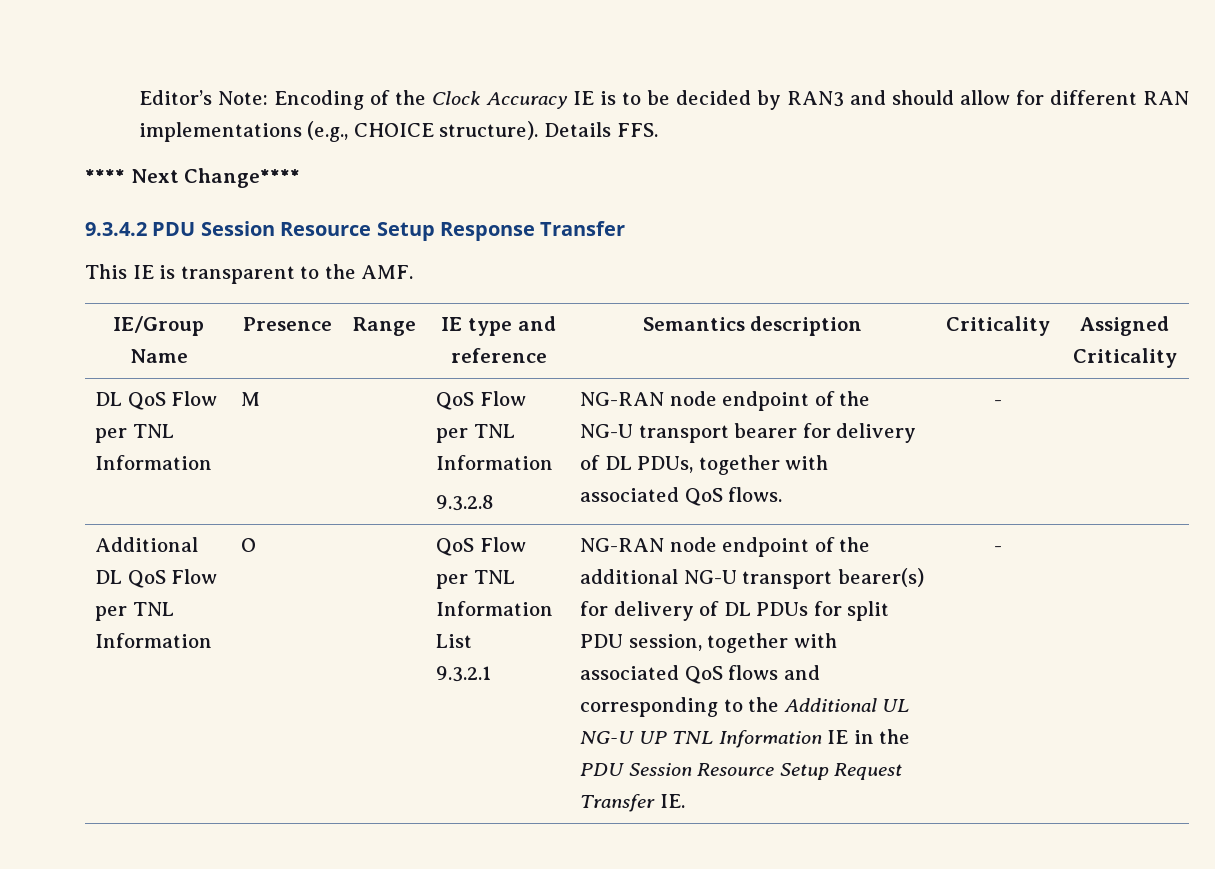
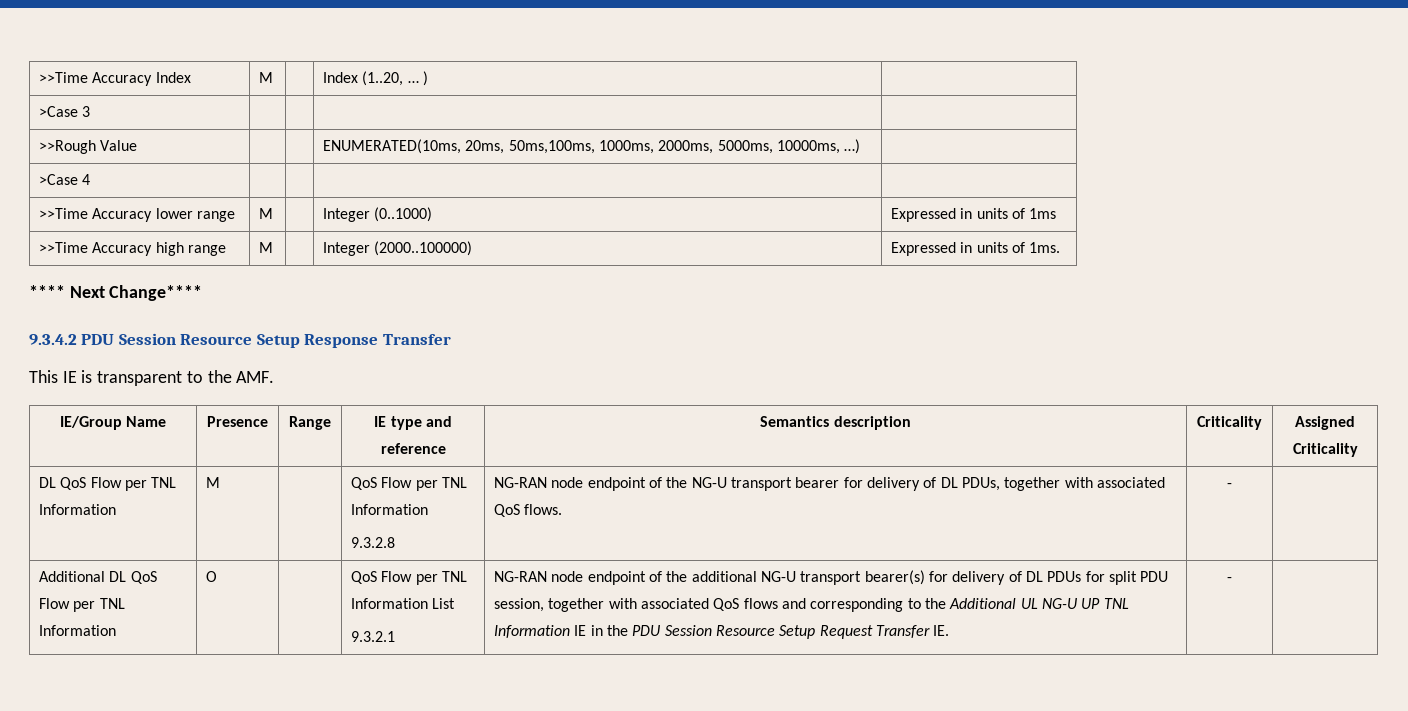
[138,90,1190,110] [138,121,658,142] Editor’s Note: Encoding of the Clock Accuracy IE is to be decided by RAN3 and should allow for different RAN implementations (e.g., CHOICE structure). Details FFS. -> [39,72,191,86] [259,72,274,83] [323,71,429,86] [39,106,91,117] [39,140,138,154] [323,139,861,154] [39,174,91,185] [39,208,236,222] [259,208,274,219] [323,207,433,222] [891,208,1057,222] [39,242,227,256] [259,242,274,253] [323,241,473,256] [891,242,1061,256] >>Time Accuracy Index | M | | Index (1..20, … ) | // >Case 3 | | | | // >>Rough Value | | | ENUMERATED(10ms, 20ms, 50ms,100ms, 1000ms, 2000ms, 5000ms, 10000ms, …) | // >Case 4 | | | | // >>Time Accuracy lower range | M | | Integer (0..1000) | Expressed in units of 1ms // >>Time Accuracy high range | M | | Integer (2000..100000) | Expressed in units of 1ms.

